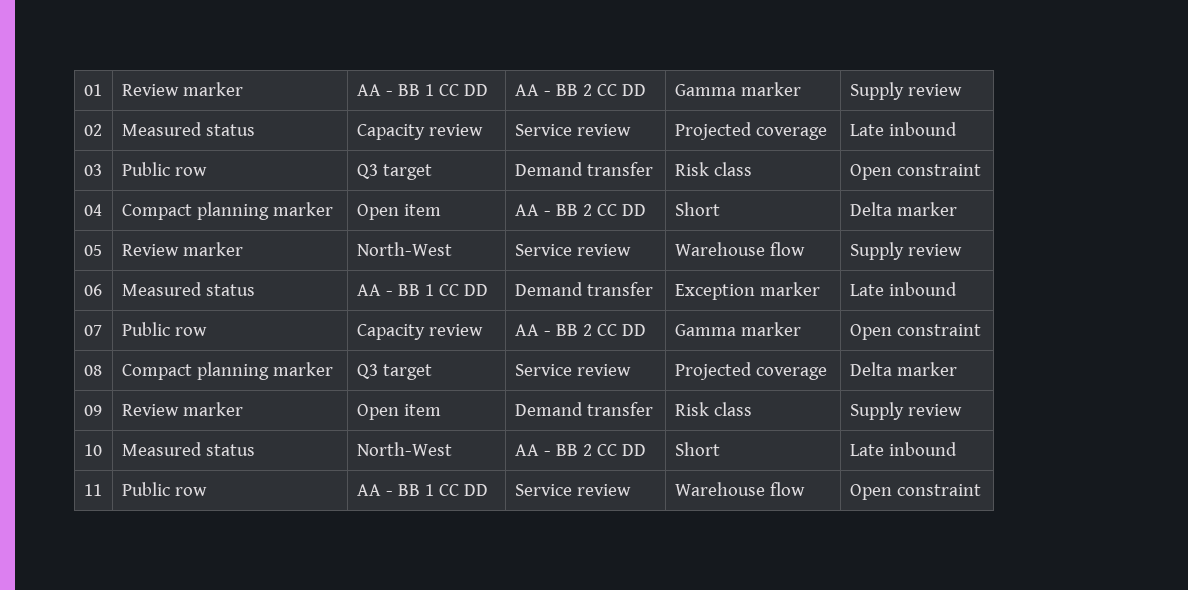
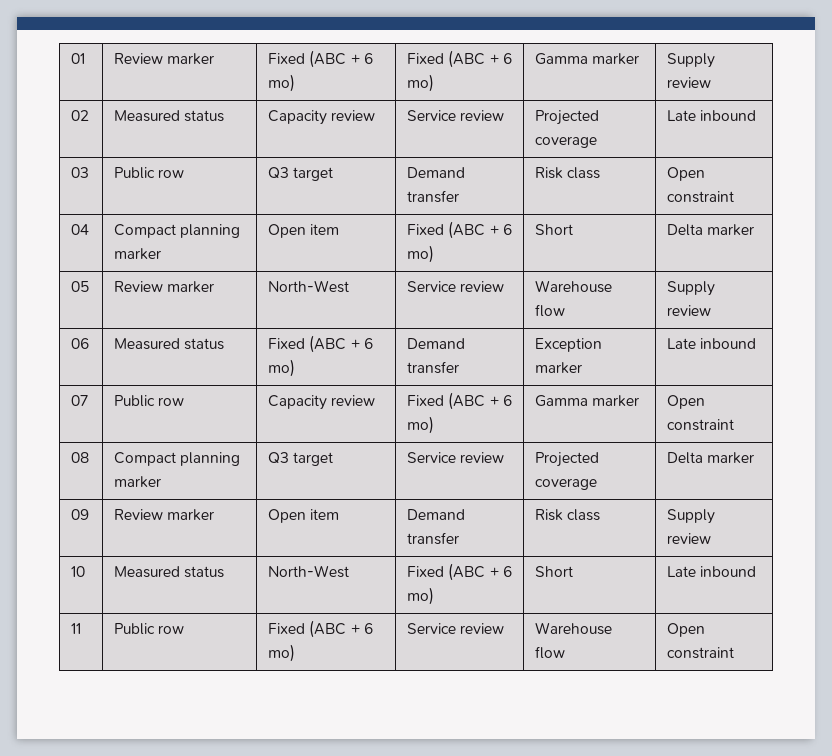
[356,84,488,96] [514,84,646,96] AA - BB 1 CC DD | AA - BB 2 CC DD -> [268,50,373,68] [268,74,296,92] [407,50,512,68] [407,74,435,92] Fixed (ABC + 6 mo) | Fixed (ABC + 6 mo)
[514,204,646,216] AA - BB 2 CC DD -> [407,221,512,239] [407,245,435,263] Fixed (ABC + 6 mo)
[356,284,488,296] AA - BB 1 CC DD -> [268,335,373,353] [268,359,296,377] Fixed (ABC + 6 mo)
[514,324,646,336] AA - BB 2 CC DD -> [407,392,512,410] [407,416,435,434] Fixed (ABC + 6 mo)
[514,444,646,456] AA - BB 2 CC DD -> [407,563,512,581] [407,587,435,605] Fixed (ABC + 6 mo)
[356,484,488,496] AA - BB 1 CC DD -> [268,620,373,638] [268,644,296,662] Fixed (ABC + 6 mo)

